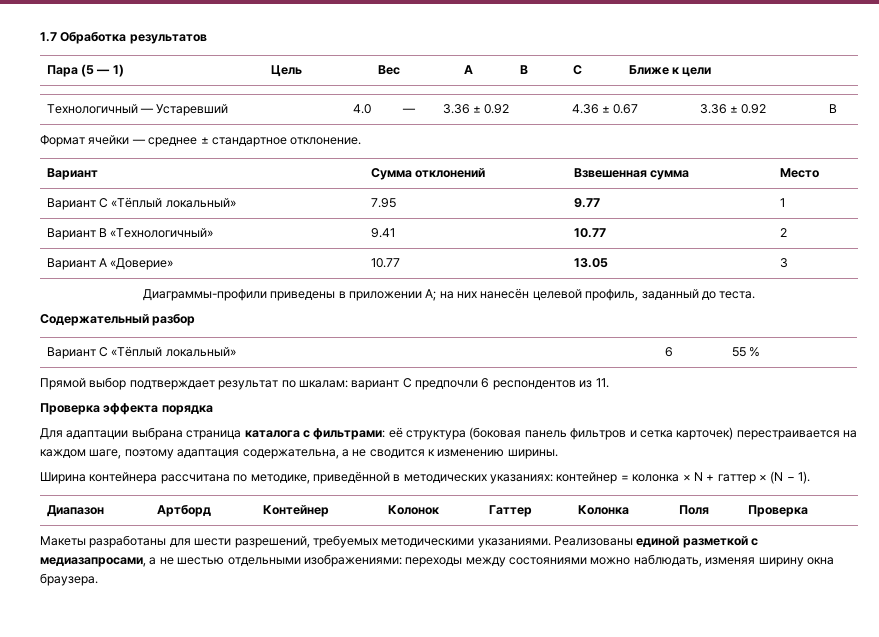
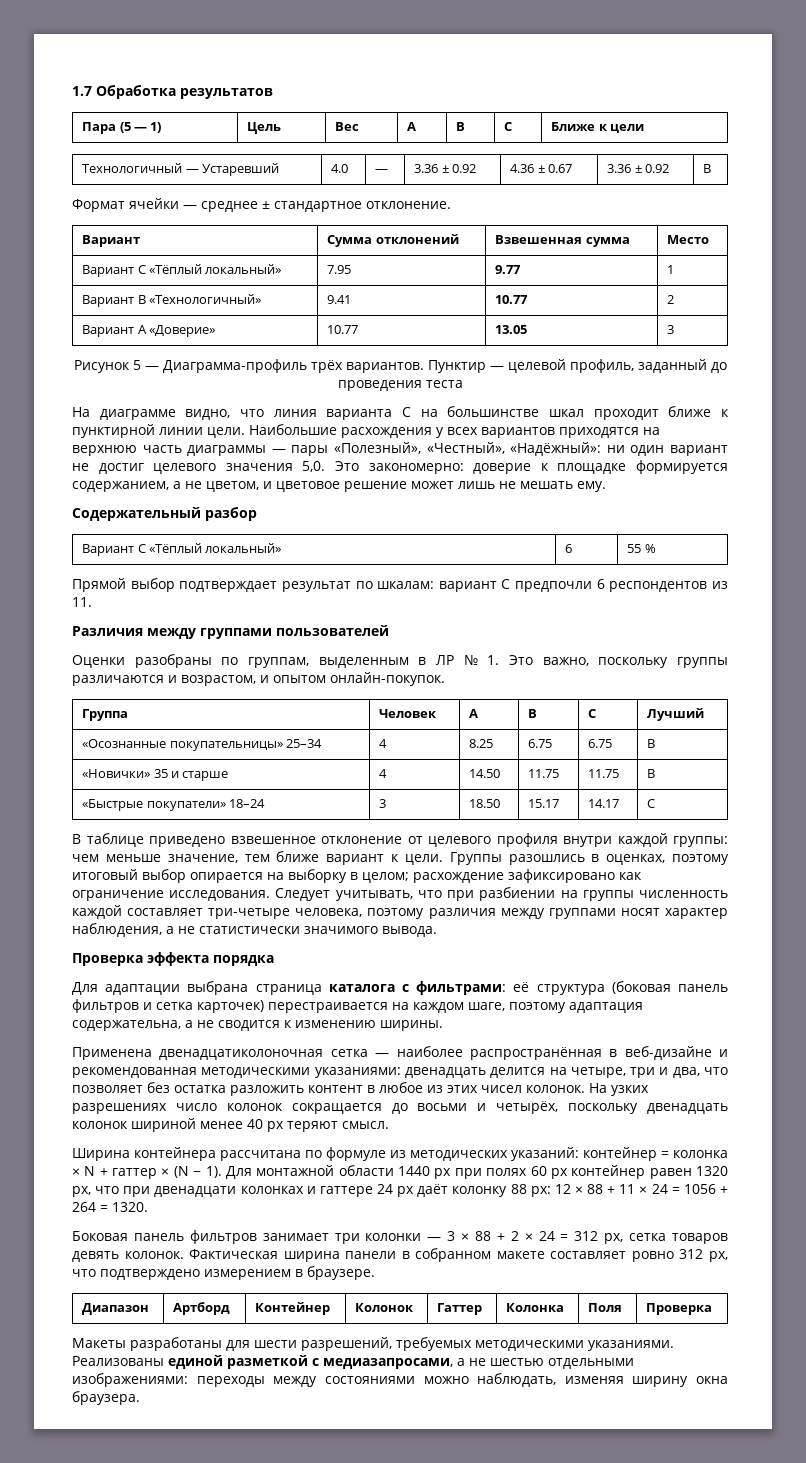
[142,288,756,301] Диаграммы-профили приведены в приложении А; на них нанесён целевой профиль, заданный до теста. -> [73,359,727,373] [337,380,463,391] [72,406,729,420] [72,424,660,438] [72,442,729,456] [72,460,729,474] [72,481,606,492] Рисунок 5 — Диаграмма-профиль трёх вариантов. Пунктир — целевой профиль, заданный до проведения теста // На диаграмме видно, что линия варианта C на большинстве шкал проходит ближе к пунктирной линии цели. Наибольшие расхождения у всех вариантов приходятся на верхнюю часть диаграммы — пары «Полезный», «Честный», «Надёжный»: ни один вариант не достиг целевого значения 5,0. Это закономерно: доверие к площадке формируется содержанием, а не цветом, и цветовое решение может лишь не мешать ему.
(609, 383) none -> [72,625,389,639] [72,654,728,668] [72,672,445,686] [82,709,129,721] [379,709,438,718] [469,709,479,718] [528,709,538,718] [588,709,597,718] [647,708,705,721] [82,739,322,751] [379,739,388,748] [469,739,494,748] [528,739,553,748] [588,739,613,748] [647,739,656,748] [82,769,229,781] [379,769,388,778] [469,769,501,778] [528,769,560,778] [588,769,620,778] [647,769,656,778] [82,799,265,811] [379,799,387,808] [469,799,501,808] [528,799,560,808] [588,799,620,808] [647,799,656,808] [72,833,728,847] [72,851,730,865] [72,869,642,883] [72,887,728,901] [72,905,728,919] [72,923,437,937] // Различия между группами пользователей // Оценки разобраны по группам, выделенным в ЛР № 1. Это важно, поскольку группы различаются и возрастом, и опытом онлайн-покупок. // Группа | Человек | A | B | C | Лучший // «Осознанные покупательницы» 25–34 | 4 | 8.25 | 6.75 | 6.75 | B // «Новички» 35 и старше | 4 | 14.50 | 11.75 | 11.75 | B // «Быстрые покупатели» 18–24 | 3 | 18.50 | 15.17 | 14.17 | C // В таблице приведено взвешенное отклонение от целевого профиля внутри каждой группы: чем меньше значение, тем ближе вариант к цели. Группы разошлись в оценках, поэтому итоговый выбор опирается на выборку в целом; расхождение зафиксировано как ограничение исследования. Следует учитывать, что при разбиении на группы численность каждой составляет три-четыре человека, поэтому различия между группами носят характер наблюдения, а не статистически значимого вывода.
(558, 454) none -> [72,1046,728,1060] [72,1067,728,1078] [72,1082,649,1096] [72,1101,729,1114] [72,1118,389,1132] // Применена двенадцатиколоночная сетка — наиболее распространённая в веб-дизайне и рекомендованная методическими указаниями: двенадцать делится на четыре, три и два, что позволяет без остатка разложить контент в любое из этих чисел колонок. На узких разрешениях число колонок сокращается до восьми и четырёх, поскольку двенадцать колонок шириной менее 40 px теряют смысл.
[250,471,553,484] методике, приведённой в методических указаниях: -> [326,1147,579,1161] формуле из методических указаний:
(811, 477) none -> [225,1165,728,1179] [72,1184,728,1197] [72,1202,148,1212] [72,1230,729,1244] [72,1248,728,1262] [72,1266,375,1280] Для монтажной области 1440 px при полях 60 px контейнер равен 1320 px, что при двенадцати колонках и гаттере 24 px даёт колонку 88 px: 12 × 88 + 11 × 24 = 1056 + 264 = 1320. // Боковая панель фильтров занимает три колонки — 3 × 88 + 2 × 24 = 312 px, сетка товаров девять колонок. Фактическая ширина панели в собранном макете составляет ровно 312 px, что подтверждено измерением в браузере.

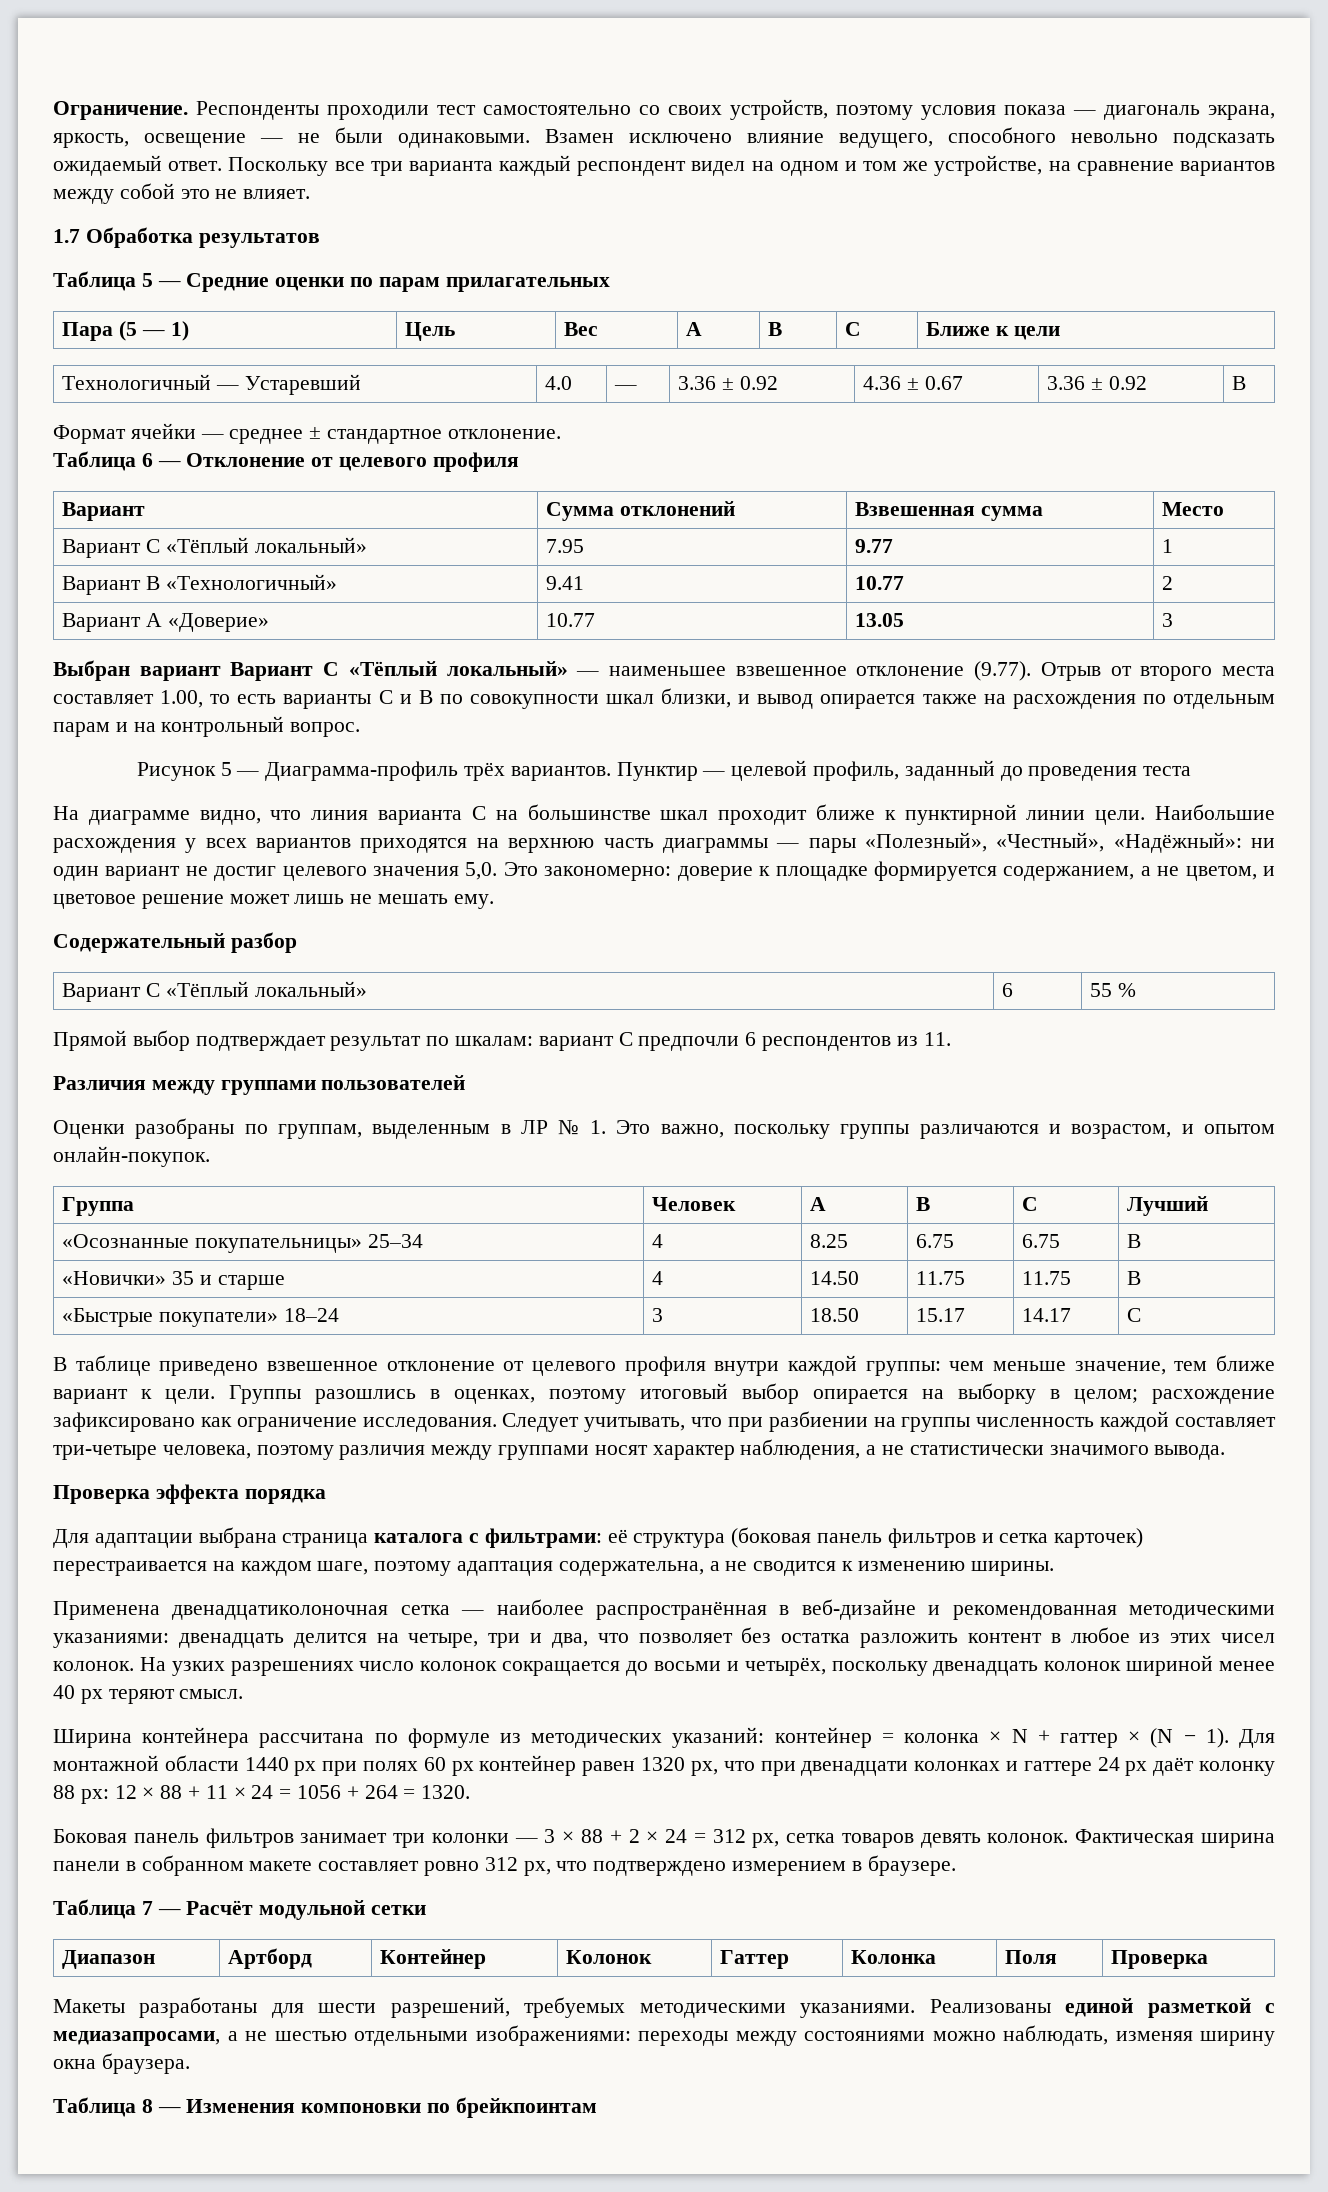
[72,85,273,99] 1.7 Обработка результатов -> [53,99,1275,120] [53,127,1275,148] [53,155,1275,176] [53,183,311,204] [53,227,320,248] [53,271,610,292] Ограничение. Респонденты проходили тест самостоятельно со своих устройств, поэтому условия показа — диагональ экрана, яркость, освещение — не были одинаковыми. Взамен исключено влияние ведущего, способного невольно подсказать ожидаемый ответ. Поскольку все три варианта каждый респондент видел на одном и том же устройстве, на сравнение вариантов между собой это не влияет. // 1.7 Обработка результатов // Таблица 5 — Средние оценки по парам прилагательных
(451, 205) none -> [53,451,519,472] // Таблица 6 — Отклонение от целевого профиля
(675, 329) none -> [53,660,1275,681] [53,688,1275,709] [53,716,361,737] // Выбран вариант Вариант C «Тёплый локальный» — наименьшее взвешенное отклонение (9.77). Отрыв от второго места составляет 1.00, то есть варианты C и B по совокупности шкал близки, и вывод опирается также на расхождения по отдельным парам и на контрольный вопрос.
(375, 1273) none -> [53,1899,427,1920] // Таблица 7 — Расчёт модульной сетки
(140, 1398) none -> [53,2097,597,2118] // Таблица 8 — Изменения компоновки по брейкпоинтам

